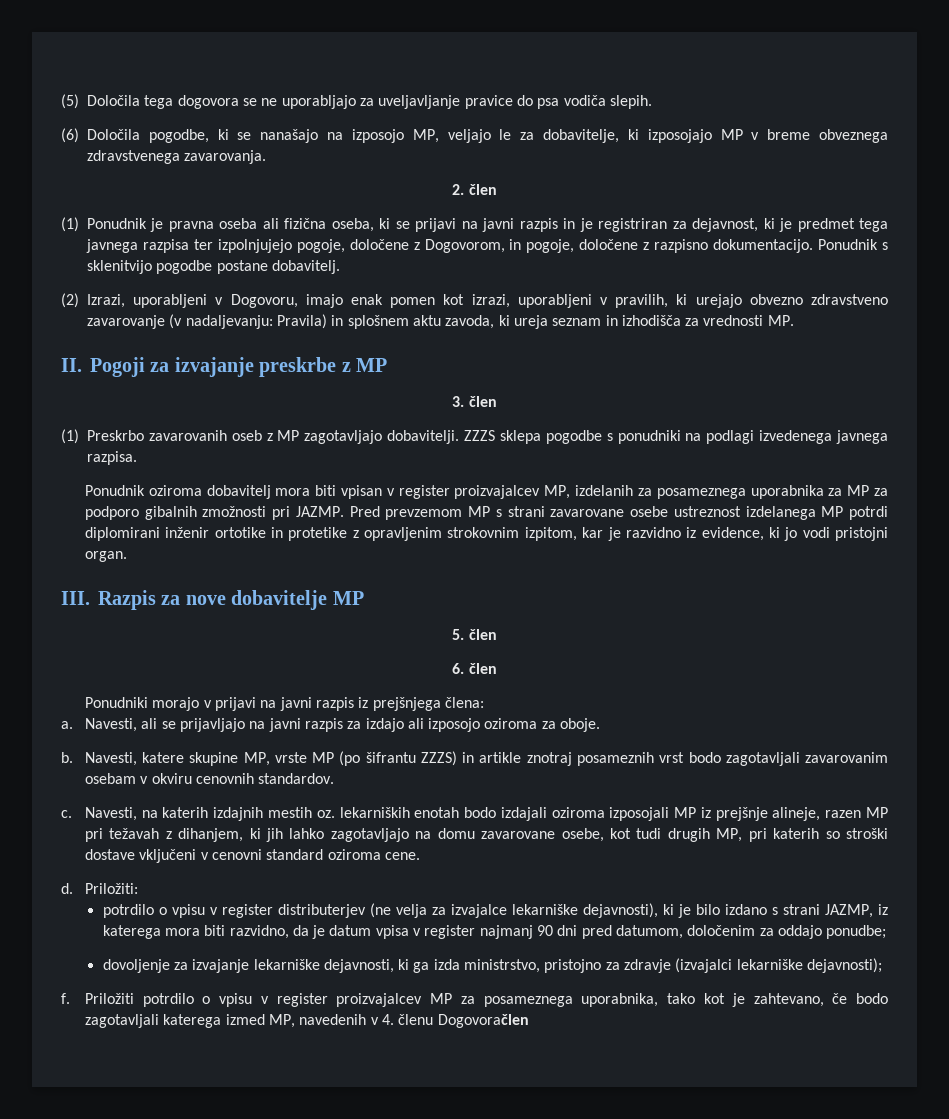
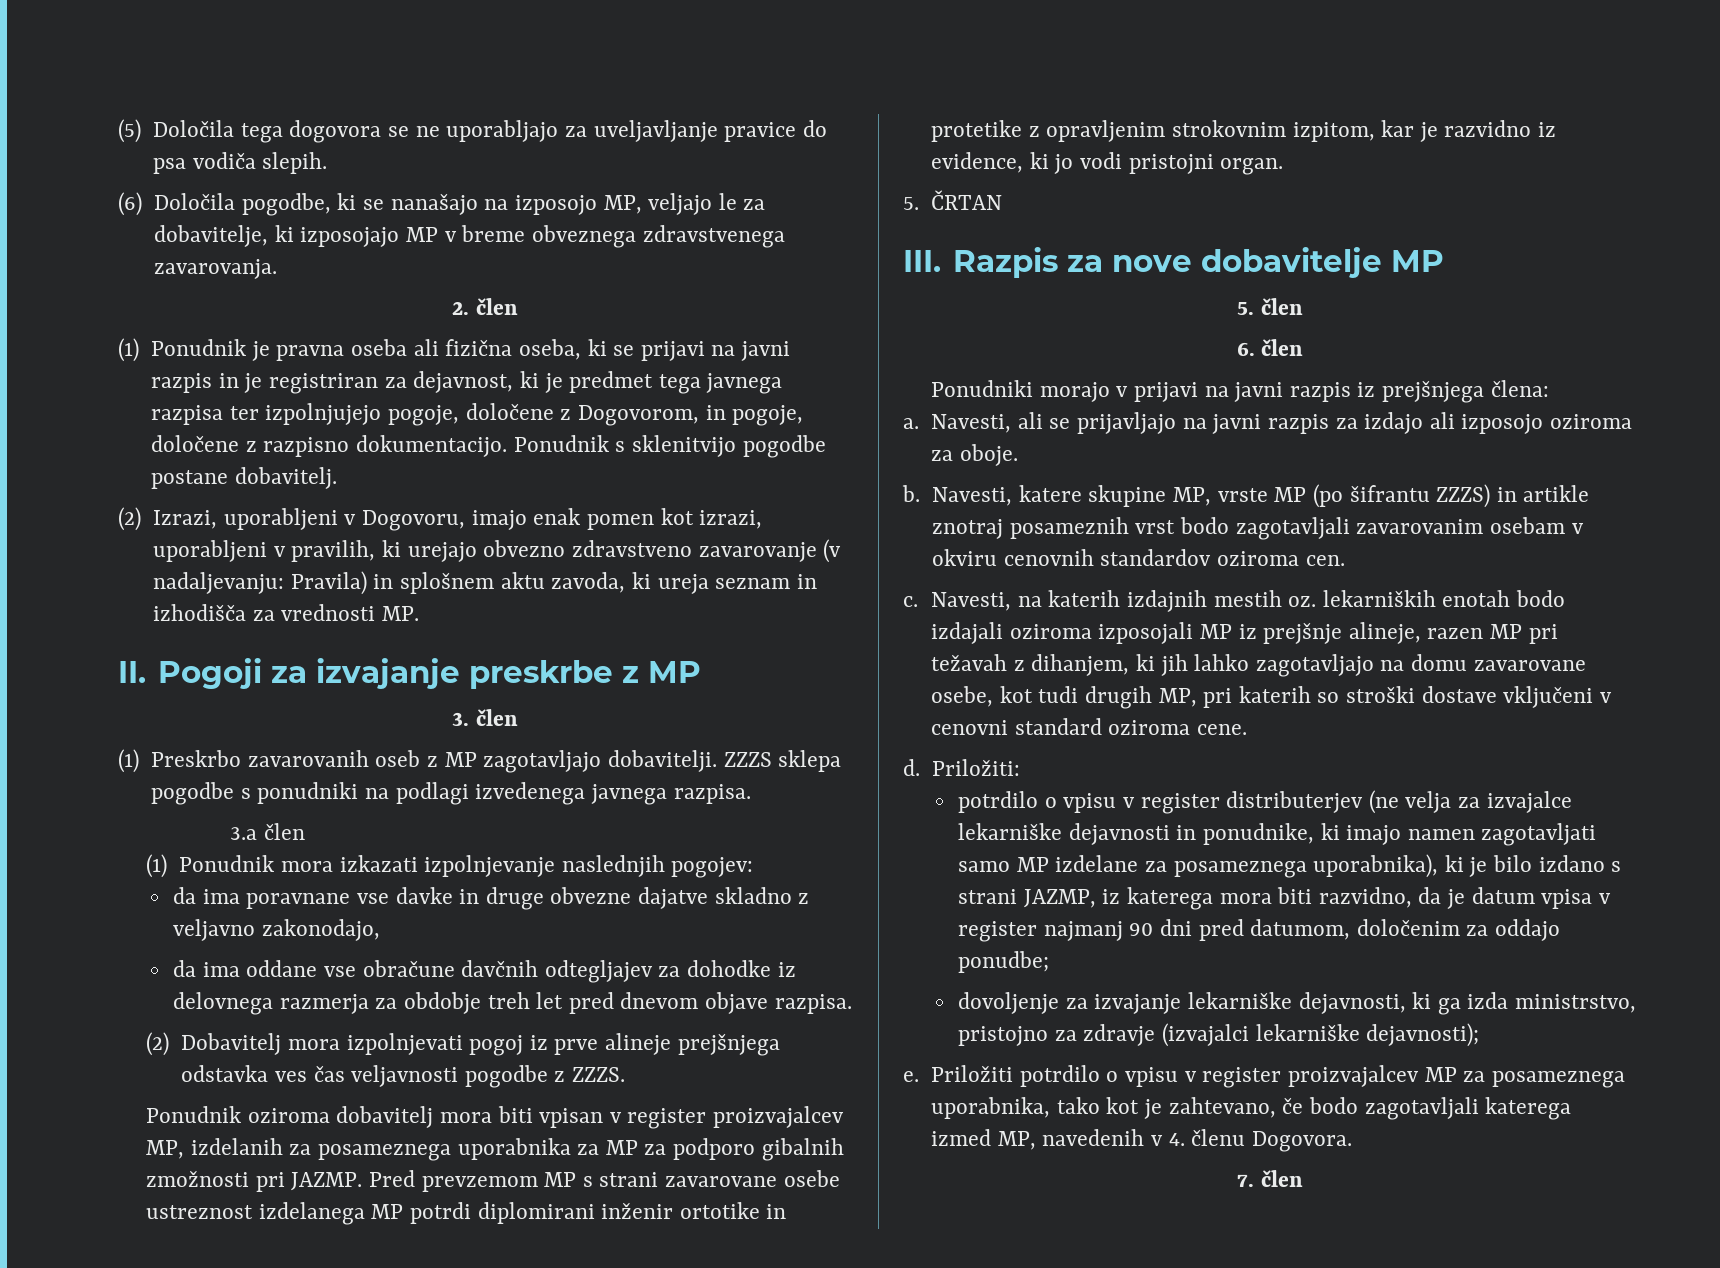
(137, 458) none -> [230,823,306,840] [146,854,754,878] [173,887,810,910] [173,919,380,941] [173,960,796,983] [173,992,852,1015] [146,1032,780,1056] [181,1065,626,1088] // 3.a člen // (1) Ponudnik mora izkazati izpolnjevanje naslednjih pogojev: // da ima poravnane vse davke in druge obvezne dajatve skladno z veljavno zakonodajo, // da ima oddane vse obračune davčnih odtegljajev za dohodke iz delovnega razmerja za obdobje treh let pred dnevom objave razpisa. // (2) Dobavitelj mora izpolnjevati pogoj iz prve alineje prejšnjega odstavka ves čas veljavnosti pogodbe z ZZZS.
(127, 556) none -> [903,190,1003,210] // 5. ČRTAN
[258,773,335,784] standardov. -> [1100,549,1345,566] standardov oziroma cen.
[582,903,658,918] dejavnosti), -> [1068,823,1597,846] [958,854,1439,878] dejavnosti in ponudnike, ki imajo namen zagotavljati samo MP izdelane za posameznega uporabnika),
[61,993,70,1004] f. -> [903,1071,919,1082] e.
[437,1014,529,1028] Dogovoračlen -> [1251,1131,1352,1152] [1237,1170,1303,1187] Dogovora. // 7. člen

